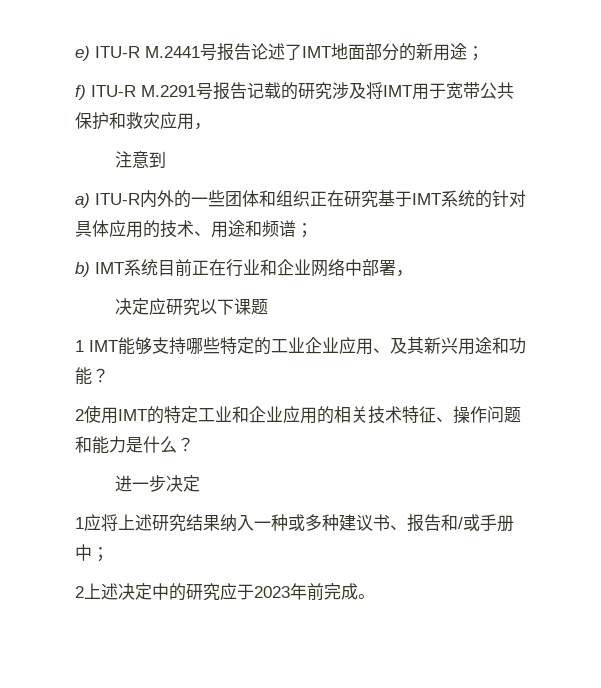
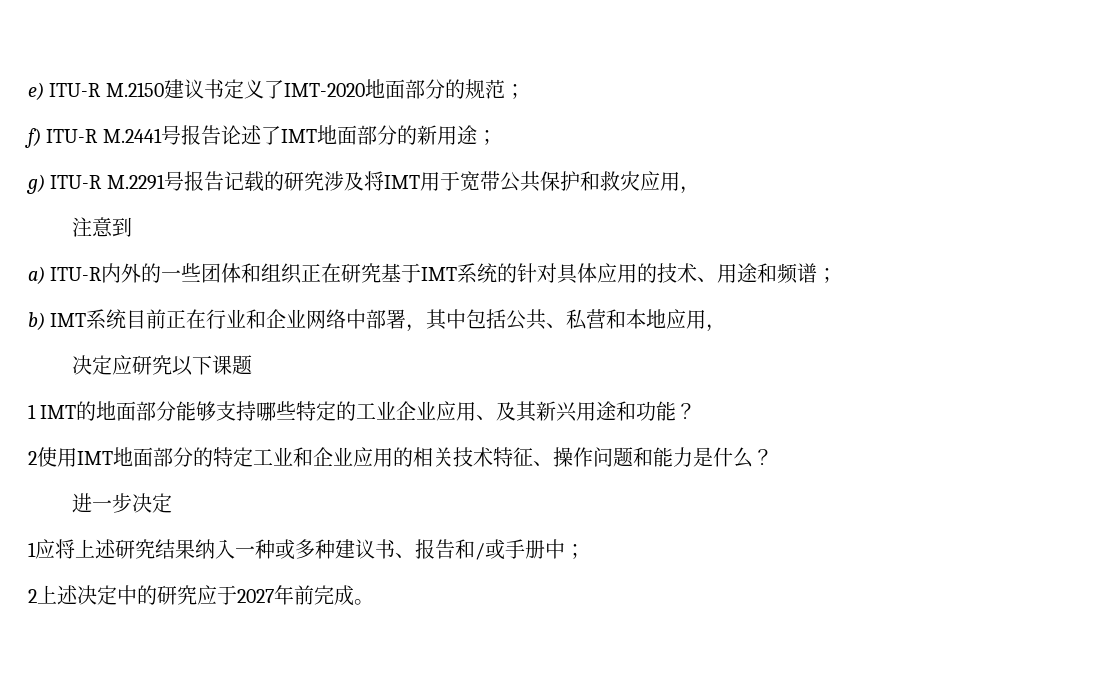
(140, 52) none -> [105,79,525,99] [25,128,99,148] M.2150建议书定义了IMT-2020地面部分的规范； // f) ITU-R
[75,85,86,100] f) -> [26,174,45,194] g)
(413, 273) none -> [426,309,727,332] 其中包括公共、私营和本地应用，
(118, 346) none -> [76,401,177,421] 的地面部分
(147, 415) none -> [113,447,193,467] 地面部分
[254,586,290,598] 2023 -> [237,589,274,603] 2027

